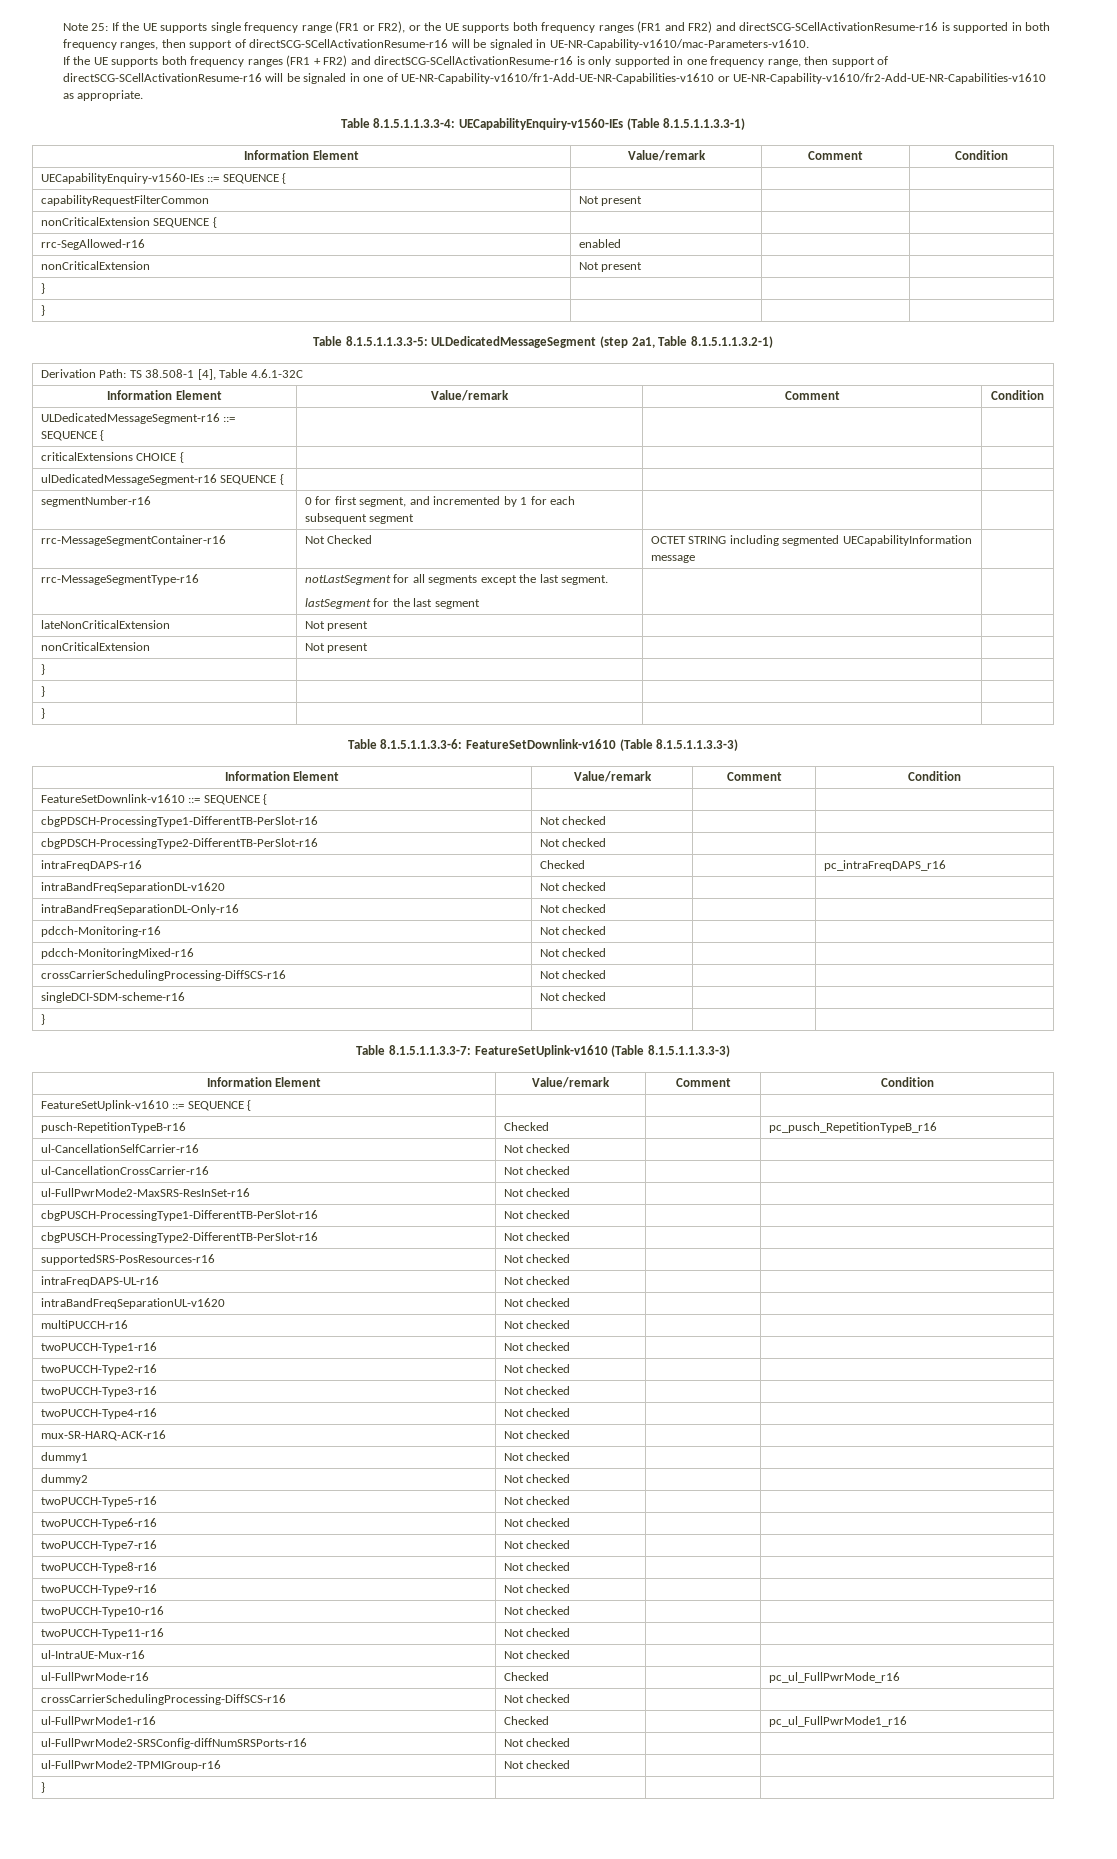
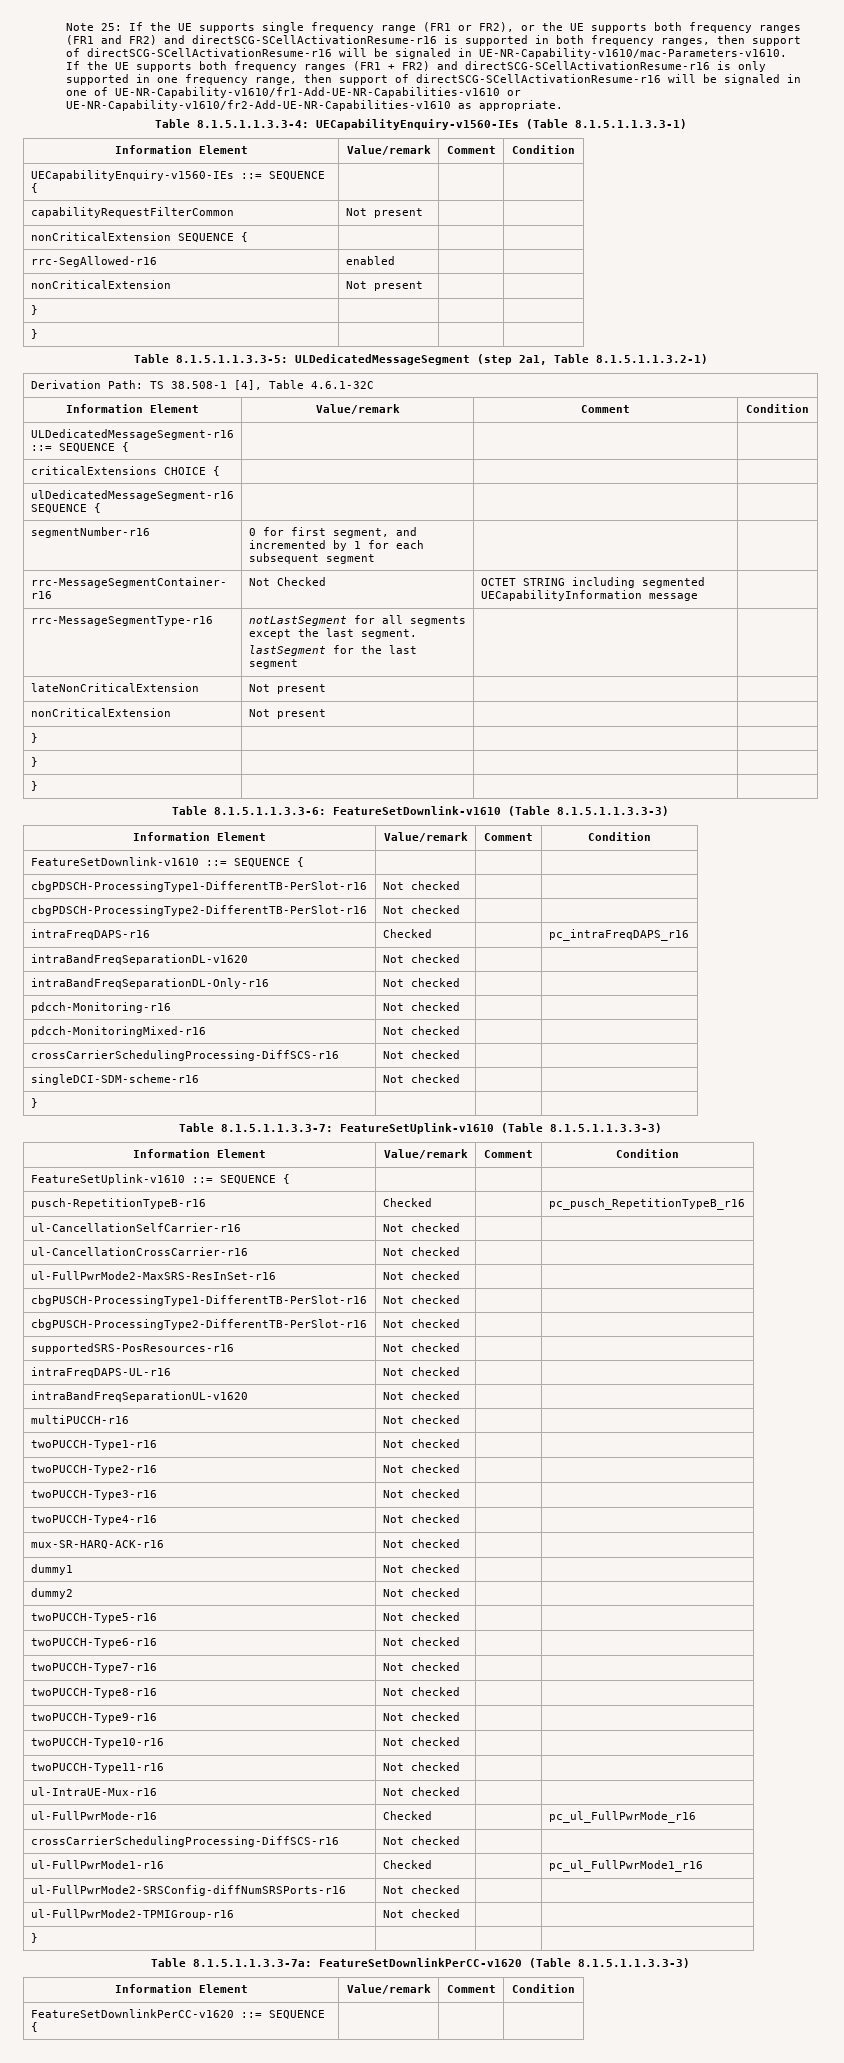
(45, 1787) none -> [151,1958,690,1968] [114,1984,248,1993] [346,1984,431,1994] [446,1985,496,1993] [512,1984,575,1993] [30,2009,325,2019] [30,2022,38,2032] // Table 8.1.5.1.1.3.3-7a: FeatureSetDownlinkPerCC-v1620 (Table 8.1.5.1.1.3.3-3) // Information Element | Value/remark | Comment | Condition // FeatureSetDownlinkPerCC-v1620 ::= SEQUENCE { | | |

